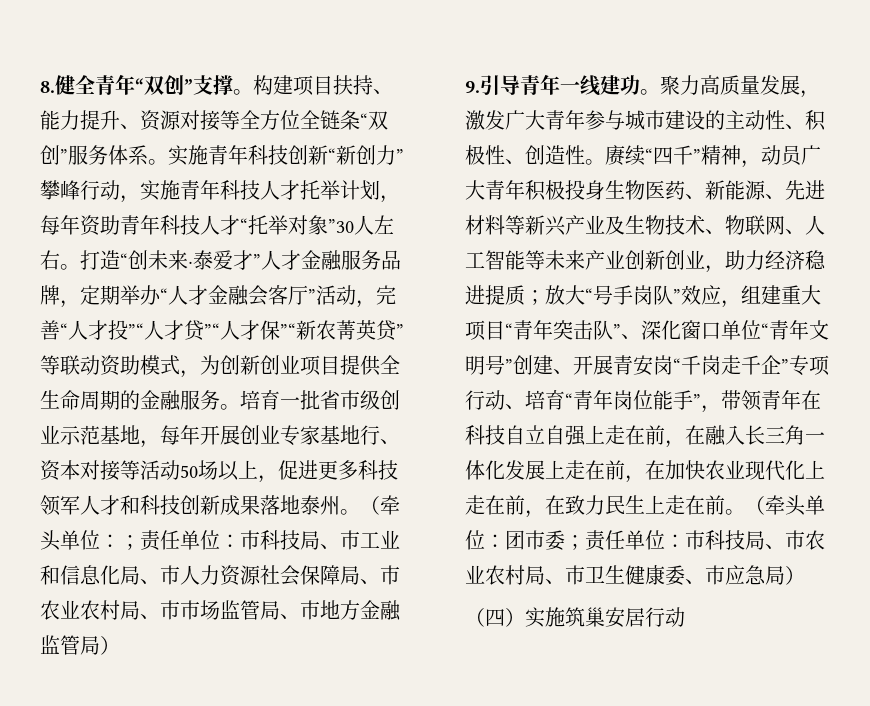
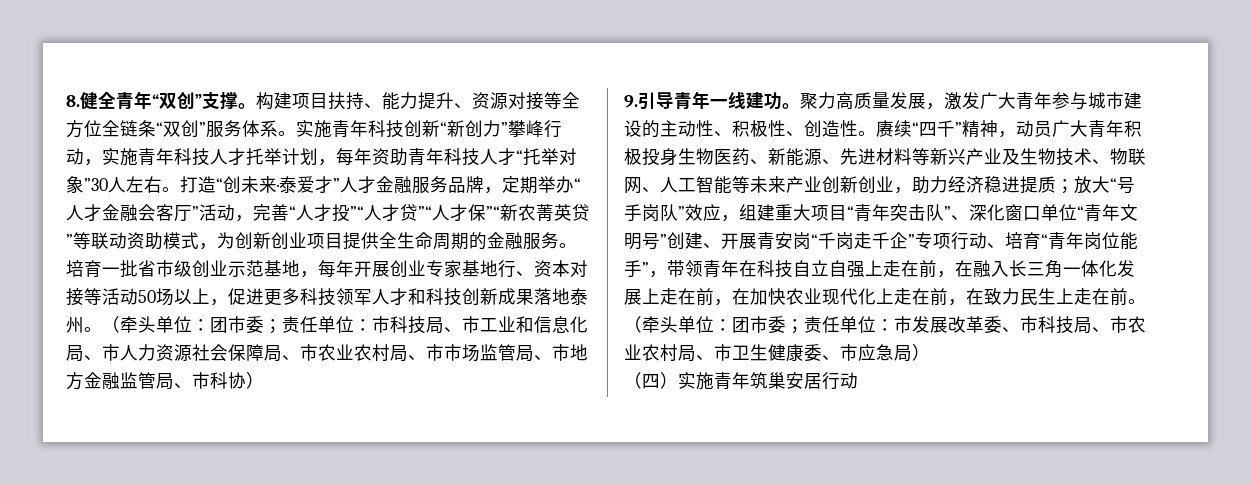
(120, 541) none -> [210,316,264,333] 团市委
(100, 645) none -> [174,372,246,389] 、市科协
(705, 540) none -> [912,316,1038,333] 发展改革委、市
(565, 617) none -> [714,372,750,390] 青年

